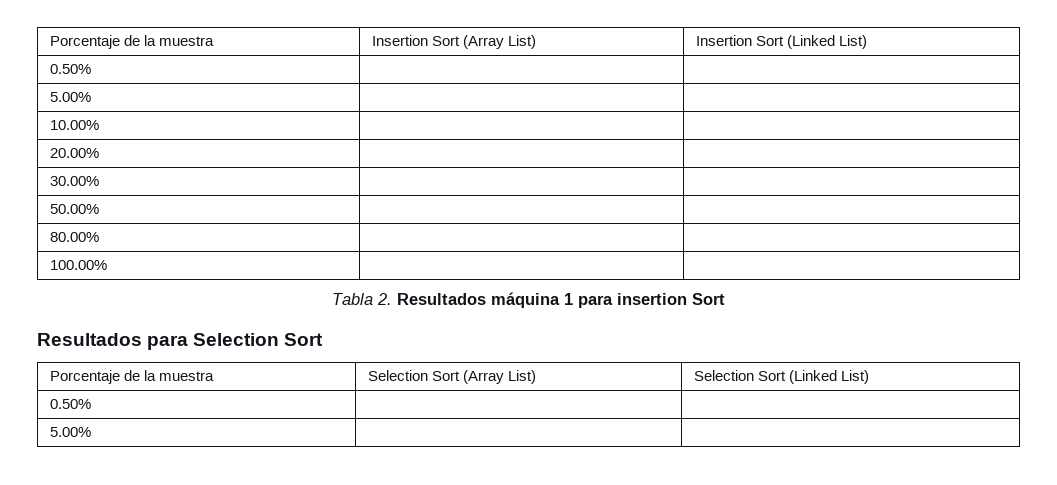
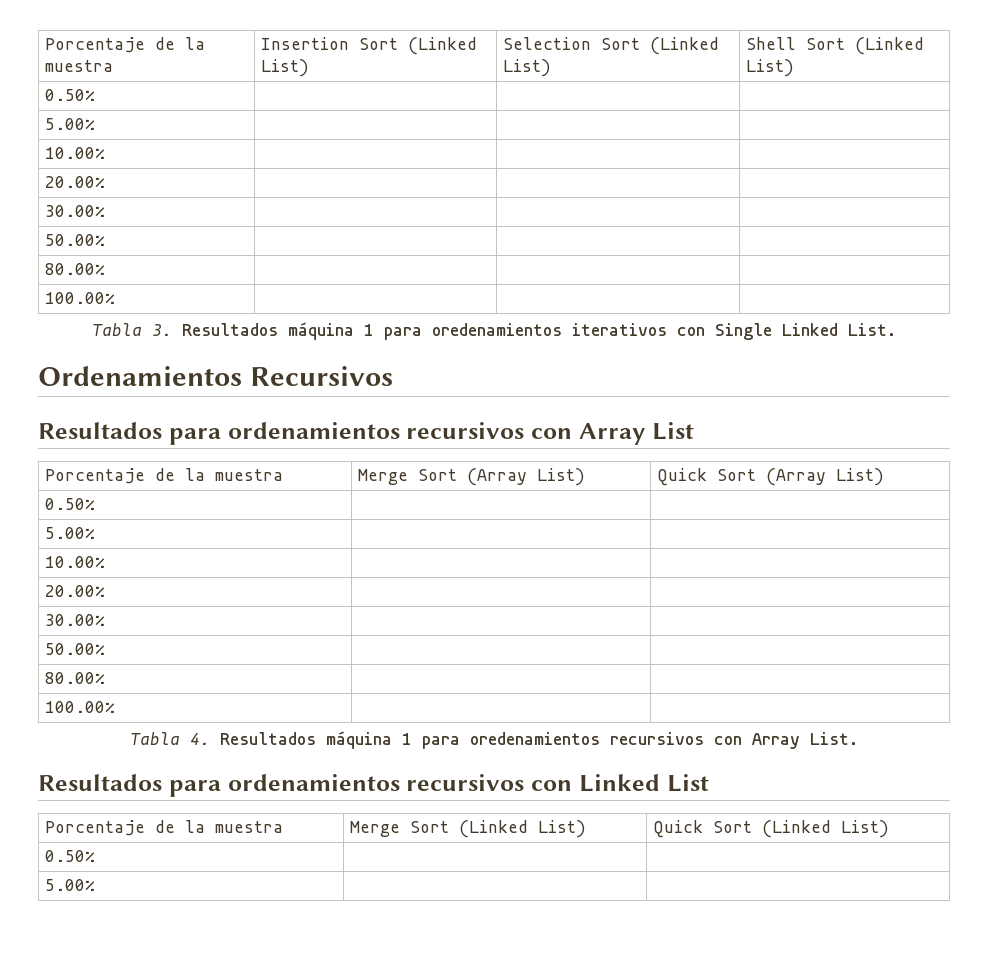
[463,35,537,49] [695,35,836,49] (Array List) | Insertion Sort (Linked -> [408,37,478,55] [261,59,310,77] [503,37,720,55] [503,59,552,77] [746,37,925,55] [746,59,795,77] [45,89,96,101] [45,118,96,130] [45,147,106,159] [45,176,106,188] [45,205,106,217] [45,234,106,246] [45,263,106,275] [45,292,116,304] [92,322,896,340] [38,366,393,386] [38,422,694,445] [45,468,284,484] [358,468,586,486] [657,468,827,486] (Linked List) | Selection Sort (Linked List) | Shell Sort (Linked List) // 0.50% | | | // 5.00% | | | // 10.00% | | | // 20.00% | | | // 30.00% | | | // 50.00% | | | // 80.00% | | | // 100.00% | | | // Tabla 3. Resultados máquina 1 para oredenamientos iterativos con Single Linked List. // Ordenamientos Recursivos // Resultados para ordenamientos recursivos con Array List // Porcentaje de la muestra | Merge Sort (Array List) | Quick Sort (Array
[377,292,725,308] [37,333,324,350] [49,370,215,384] [367,370,537,384] [693,370,754,381] 2. Resultados máquina 1 para insertion Sort // Resultados para Selection Sort // Porcentaje de la muestra | Selection Sort (Array List) | Selection -> [190,731,858,749] [38,774,709,797] [45,820,284,836] [350,820,587,838] [653,820,704,838] 4. Resultados máquina 1 para oredenamientos recursivos con Array List. // Resultados para ordenamientos recursivos con Linked List // Porcentaje de la muestra | Merge Sort (Linked List) | Quick

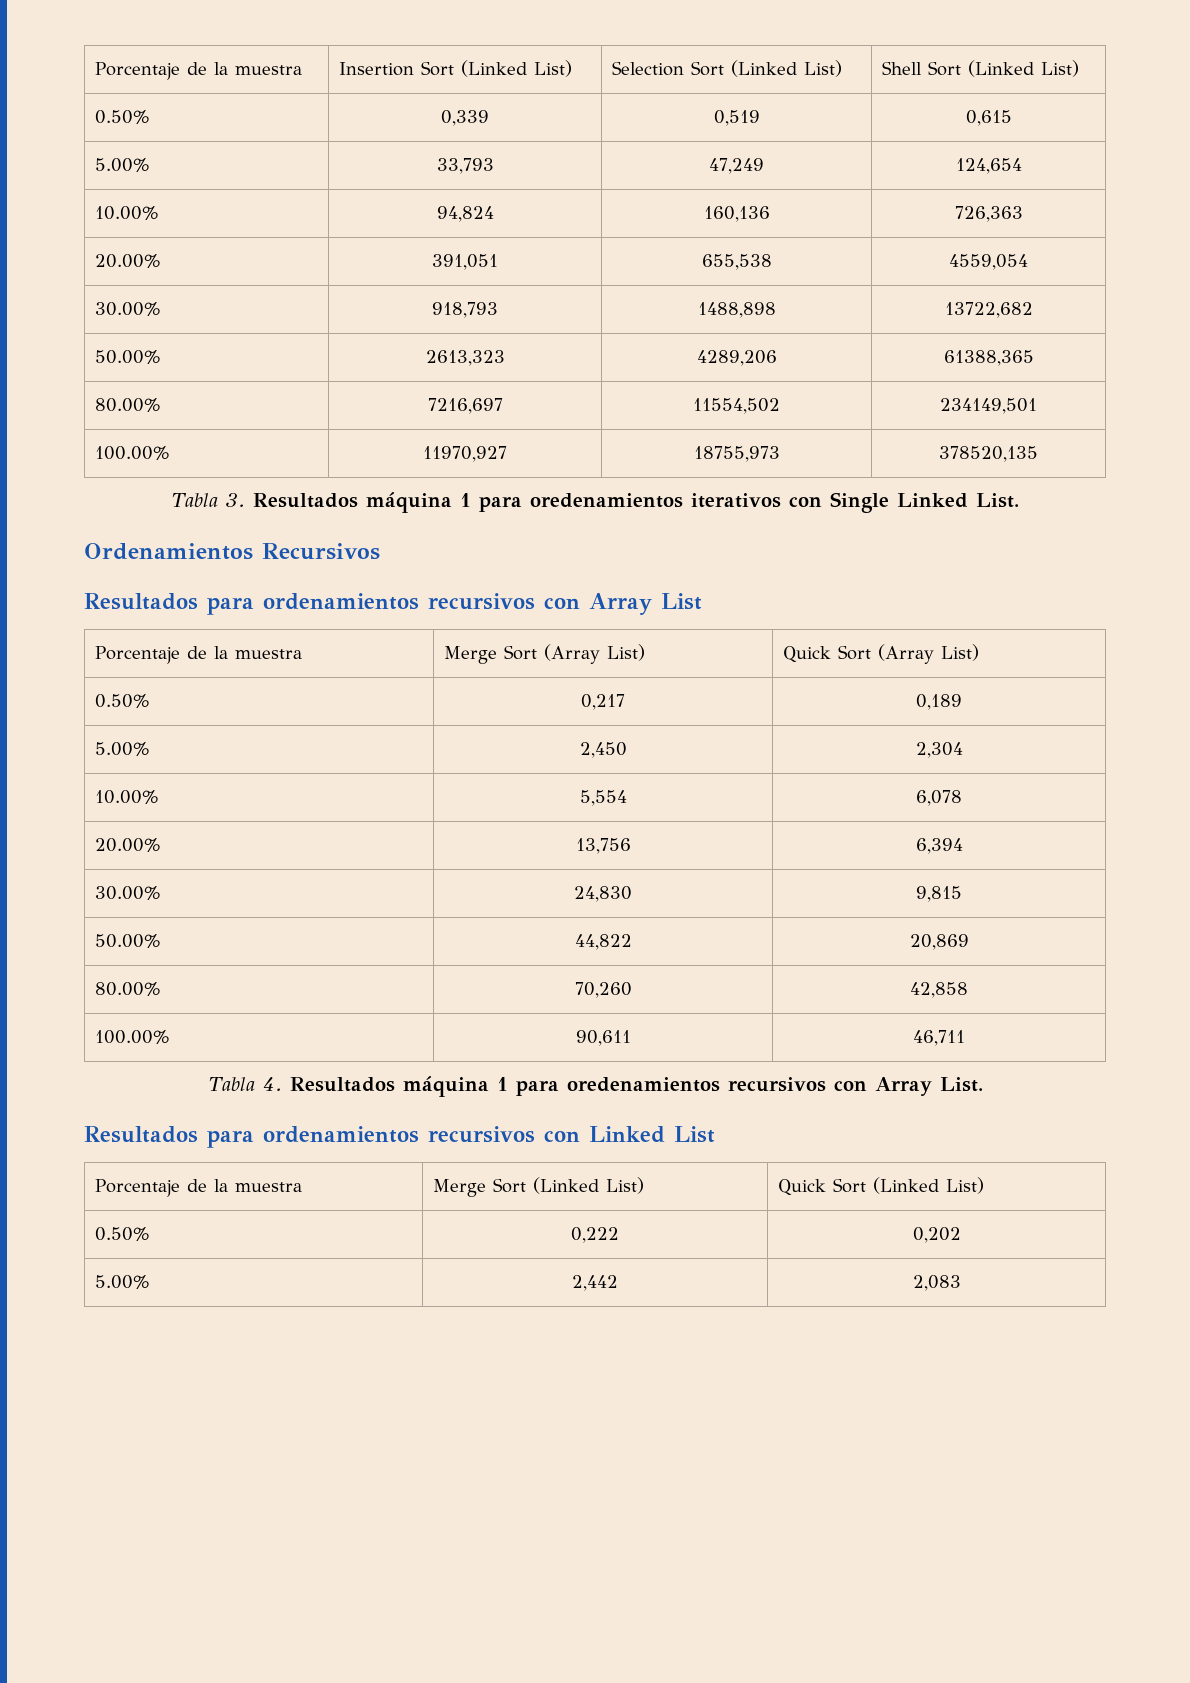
[45,118,96,130] [45,147,106,159] [45,176,106,188] [45,205,106,217] [45,234,106,246] [45,263,106,275] [45,292,116,304] | | // 5.00% | | | // 10.00% | | | // 20.00% | | | // 30.00% | | | // 50.00% | | | // 80.00% | | | // 100.00% | | | -> [441,110,489,126] [713,110,760,126] [965,110,1012,126] [94,158,150,172] [436,158,494,174] [709,158,764,174] [955,158,1022,174] [94,206,159,220] [436,206,494,222] [703,206,770,222] [954,206,1023,222] [94,254,161,268] [432,254,498,270] [701,254,772,270] [949,254,1028,270] [94,302,161,316] [432,302,498,318] [697,302,776,318] [944,302,1033,318] [94,350,161,364] [425,350,505,366] [696,350,777,366] [943,350,1034,366] [94,398,161,412] [427,398,503,414] [693,398,780,414] [940,398,1037,414] [94,446,170,460] [423,446,507,462] [693,446,780,462] [939,446,1038,462] 0,339 | 0,519 | 0,615 // 5.00% | 33,793 | 47,249 | 124,654 // 10.00% | 94,824 | 160,136 | 726,363 // 20.00% | 391,051 | 655,538 | 4559,054 // 30.00% | 918,793 | 1488,898 | 13722,682 // 50.00% | 2613,323 | 4289,206 | 61388,365 // 80.00% | 7216,697 | 11554,502 | 234149,501 // 100.00% | 11970,927 | 18755,973 | 378520,135
[45,527,96,539] [45,556,106,568] [45,585,106,597] [45,614,106,626] [45,643,106,655] [45,672,106,684] [45,701,116,713] | // 5.00% | | // 10.00% | | // 20.00% | | // 30.00% | | // 50.00% | | // 80.00% | | // 100.00% | | -> [581,694,625,710] [916,694,962,710] [94,742,150,756] [579,742,627,758] [915,742,963,758] [94,790,159,804] [579,790,627,806] [916,790,962,806] [94,838,161,852] [575,838,631,854] [915,838,963,854] [94,886,161,900] [574,886,632,902] [916,886,962,902] [94,934,161,948] [574,934,632,950] [909,934,969,950] [94,982,161,996] [574,982,632,998] [910,982,968,998] [94,1030,170,1044] [575,1030,631,1046] [913,1030,965,1046] 0,217 | 0,189 // 5.00% | 2,450 | 2,304 // 10.00% | 5,554 | 6,078 // 20.00% | 13,756 | 6,394 // 30.00% | 24,830 | 9,815 // 50.00% | 44,822 | 20,869 // 80.00% | 70,260 | 42,858 // 100.00% | 90,611 | 46,711
[45,879,96,891] | // 5.00% | | -> [571,1227,619,1243] [912,1227,961,1243] [94,1275,150,1289] [572,1275,618,1291] [912,1275,961,1291] 0,222 | 0,202 // 5.00% | 2,442 | 2,083

